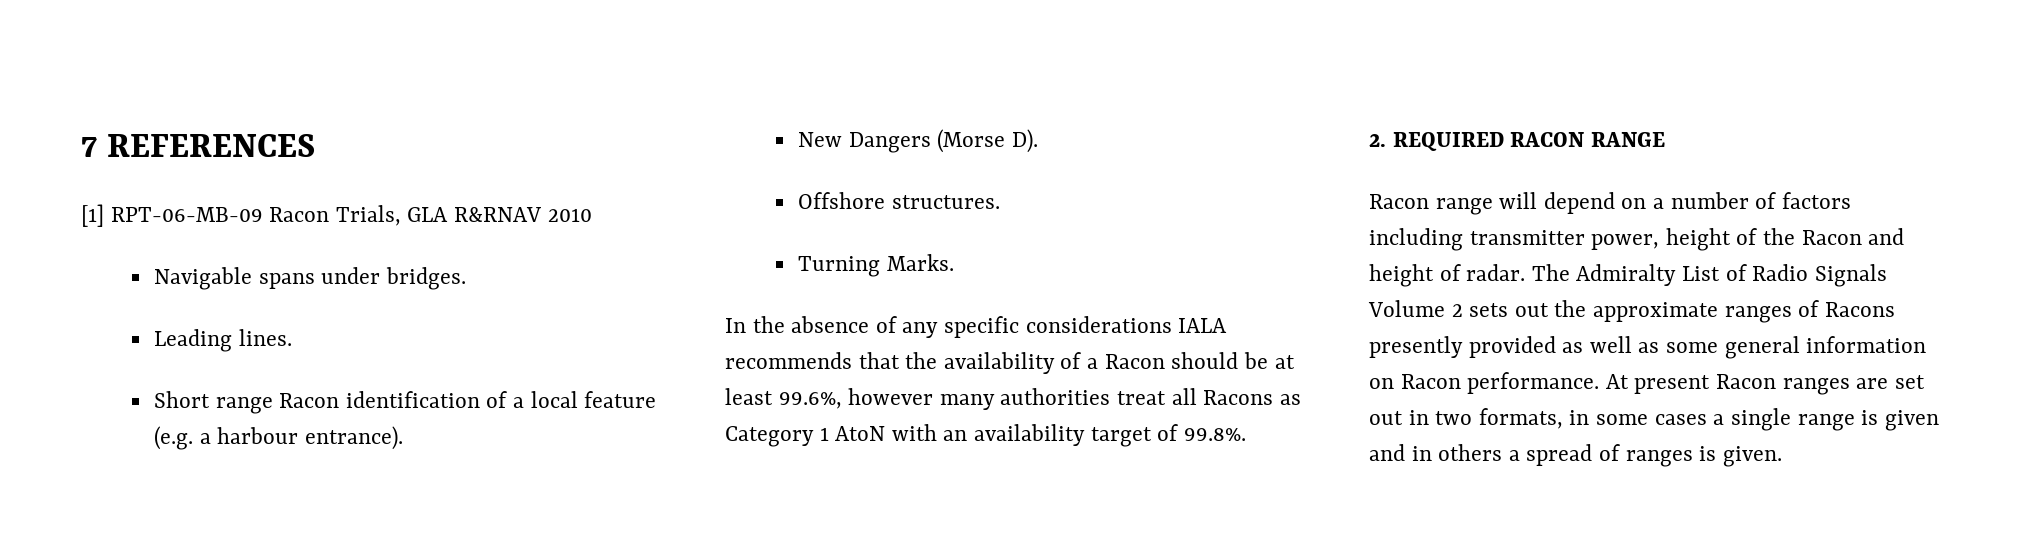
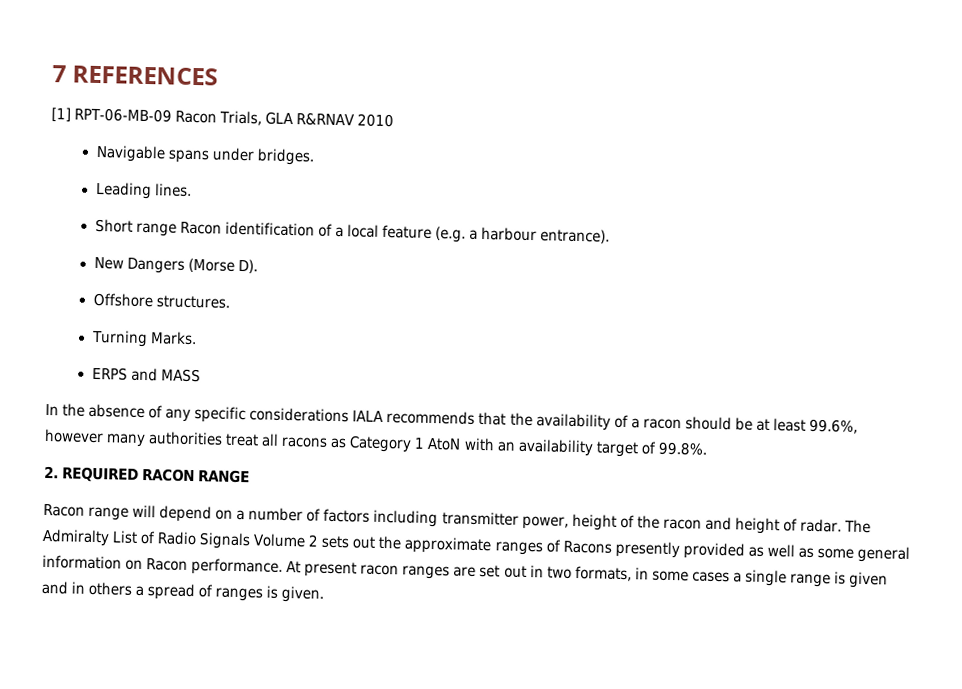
(954, 262) none -> [91,366,201,383] // ERPS and MASS
[1104,354,1165,369] Racon -> [642,418,682,430] racon
[1203,390,1274,405] Racons -> [281,436,329,448] racons
[1801,230,1862,245] Racon -> [662,518,702,530] racon
[1716,374,1777,389] Racon -> [360,564,400,576] racon

